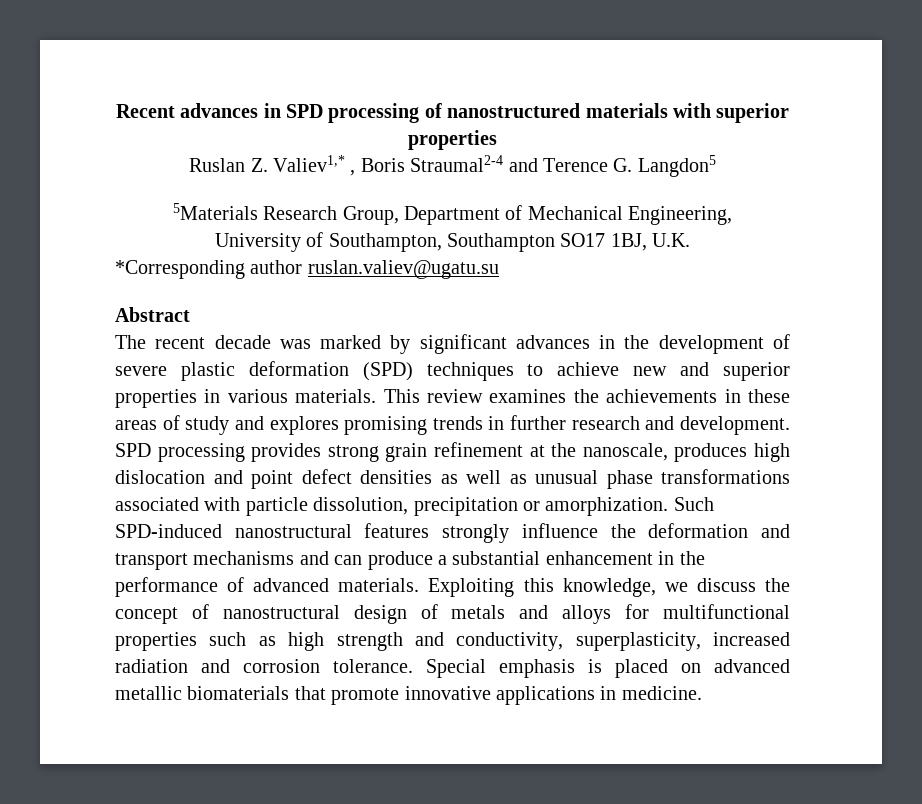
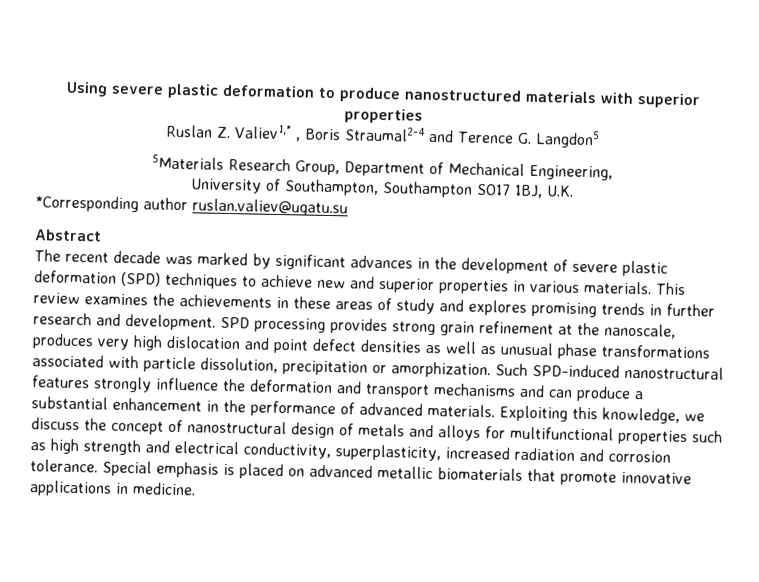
[115,103,442,123] Recent advances in SPD processing of -> [66,81,401,103] Using severe plastic deformation to produce
(748, 452) none -> [97,338,130,351] very
(444, 639) none -> [174,440,239,455] electrical

